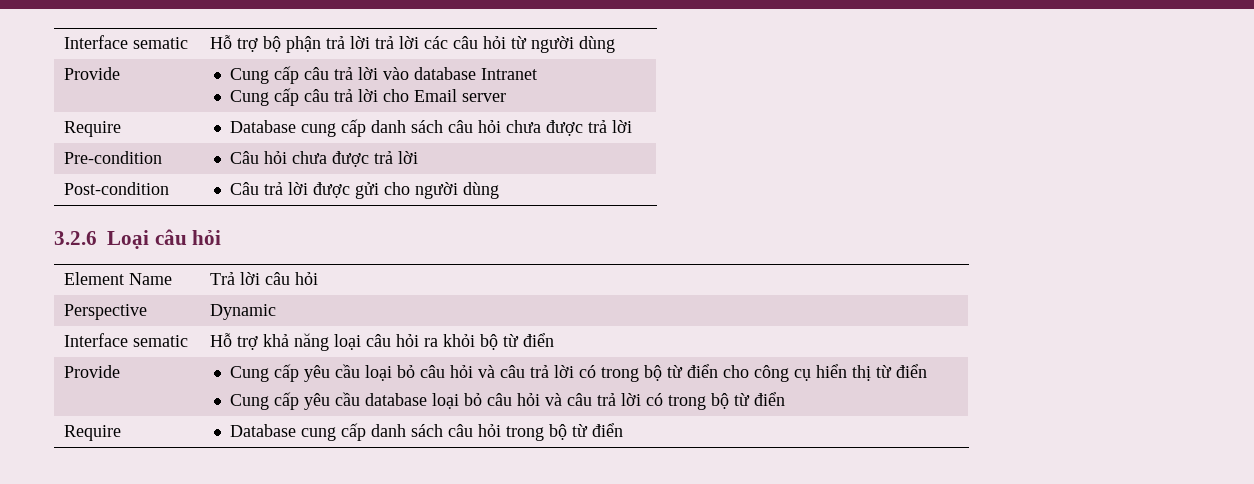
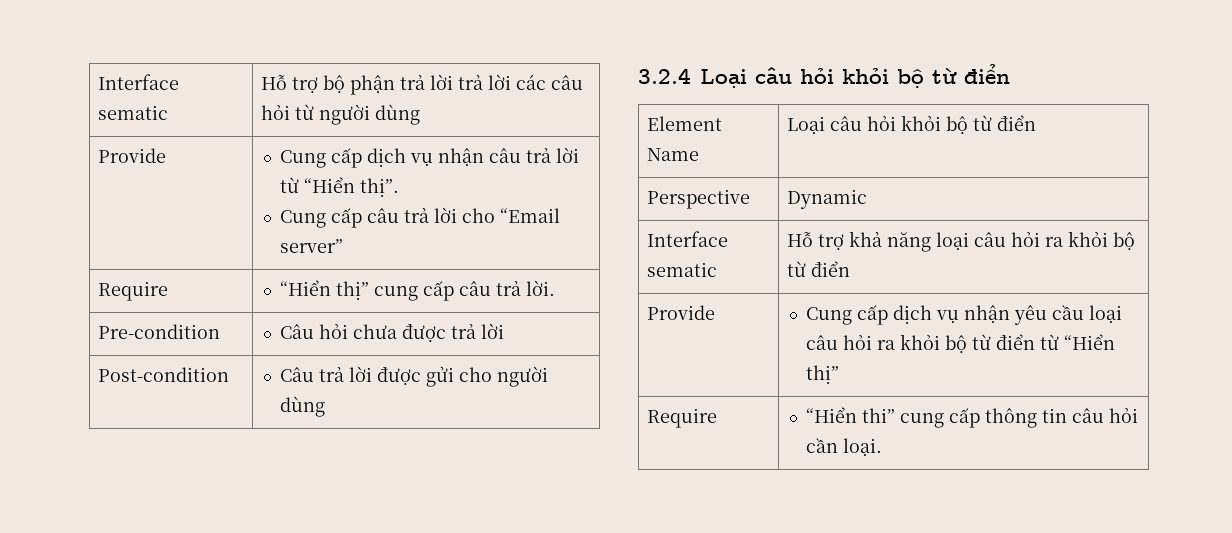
[303,67,537,80] câu trả lời vào database Intranet -> [367,147,580,167] [280,177,400,197] dịch vụ nhận câu trả lời từ “Hiển thị”.
[413,89,506,102] [64,121,122,137] [229,119,632,137] Email server // Require | Database cung cấp danh sách câu hỏi chưa được trả lời -> [500,208,561,223] [280,239,344,253] [97,281,168,301] [280,280,556,301] “Email server” // Require | “Hiển thị” cung cấp câu trả lời.
[54,229,222,249] 3.2.6 Loại câu hỏi -> [638,64,1010,88] 3.2.4 Loại câu hỏi khỏi bộ từ điển
[210,272,319,285] Trả lời câu hỏi -> [786,115,1036,135] Loại câu hỏi khỏi bộ từ điển
(299, 373) none -> [893,305,1011,324] dịch vụ nhận
[396,364,927,382] [229,392,785,410] [64,425,122,441] [229,423,623,441] bỏ câu hỏi và câu trả lời có trong bộ từ điển cho công cụ hiển thị từ điển // Cung cấp yêu cầu database loại bỏ câu hỏi và câu trả lời có trong bộ từ điển // Require | Database cung cấp danh sách câu hỏi trong bộ từ điển -> [806,334,1116,354] [806,365,840,384] [646,408,717,428] [806,407,1139,428] [806,438,883,457] câu hỏi ra khỏi bộ từ điển từ “Hiển thị” // Require | “Hiển thi” cung cấp thông tin câu hỏi cần loại.

